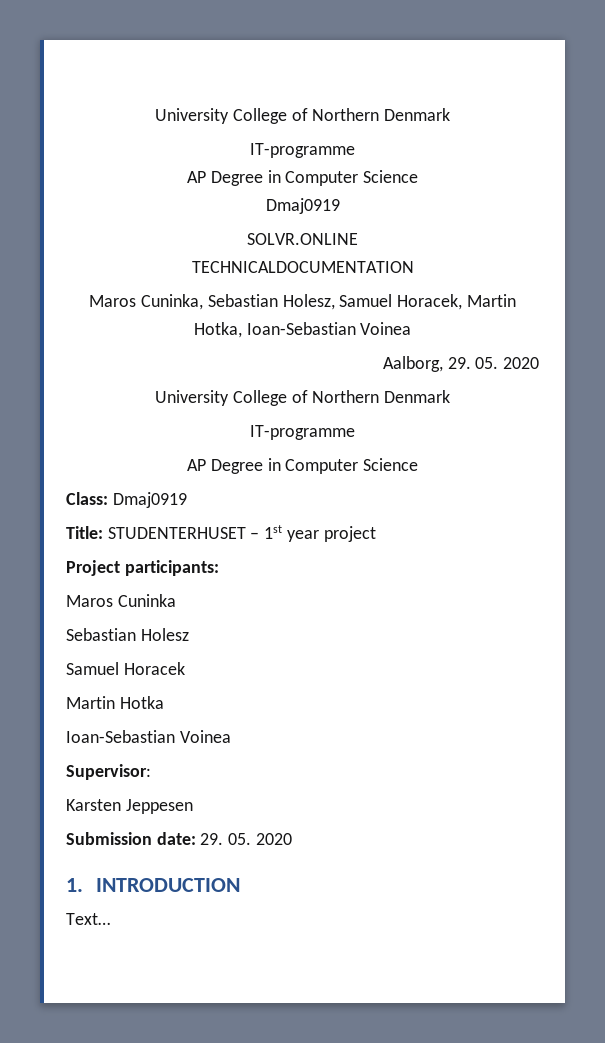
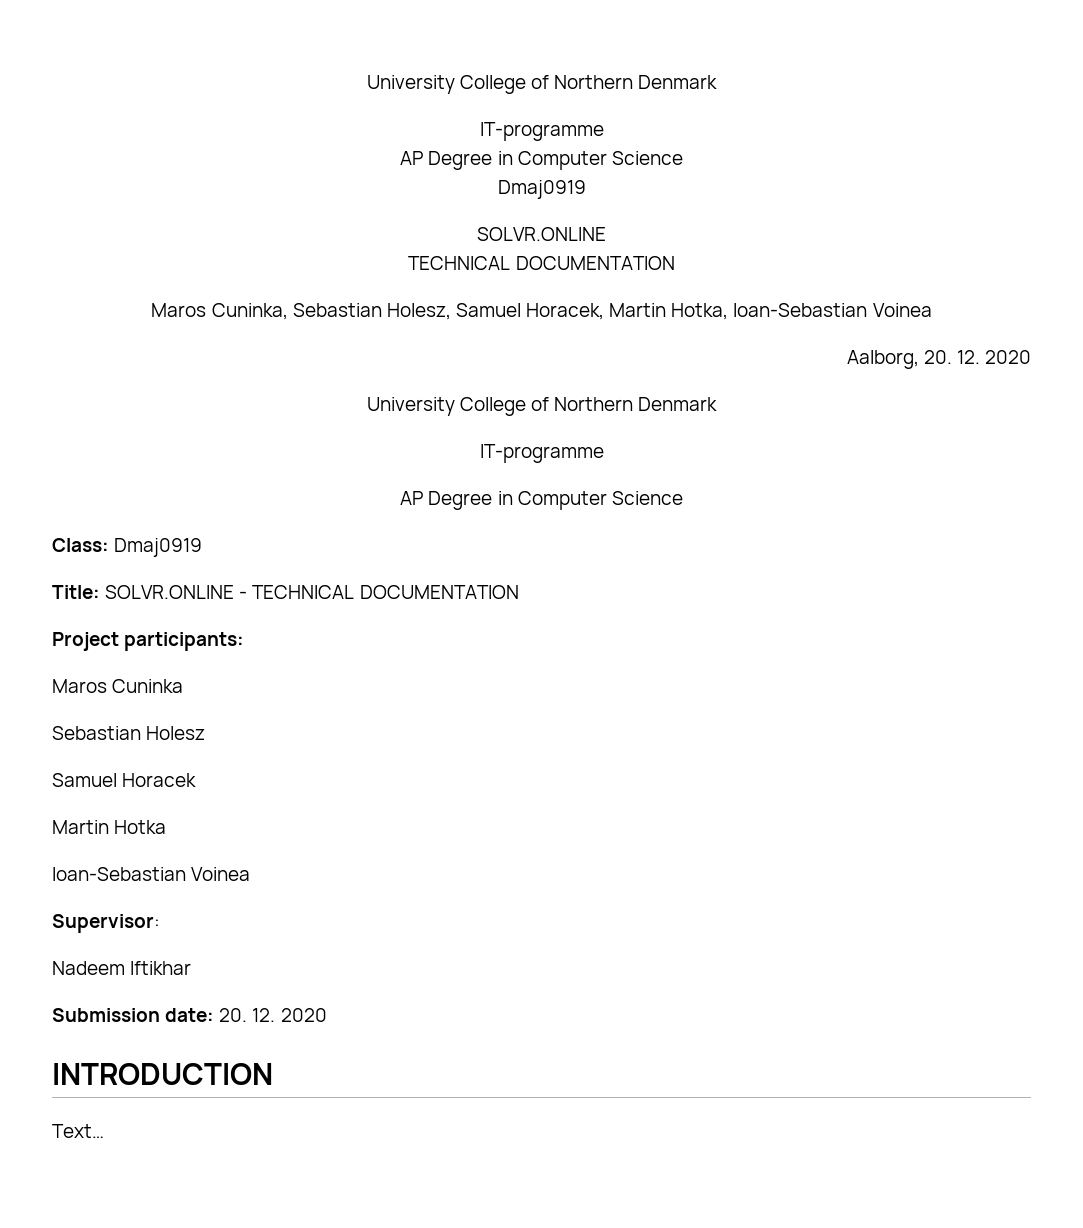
[191,261,414,273] TECHNICALDOCUMENTATION -> [408,256,675,270] TECHNICAL DOCUMENTATION
[447,357,499,369] 29. 05. -> [923,350,980,364] 20. 12.
[107,525,376,542] STUDENTERHUSET – 1st year project -> [105,585,519,599] SOLVR.ONLINE - TECHNICAL DOCUMENTATION
[66,799,193,814] Karsten Jeppesen -> [52,961,192,975] Nadeem Iftikhar
[200,833,292,845] [66,878,83,892] 29. 05. 2020 // 1. -> [219,1008,327,1022] 20. 12. 2020 //

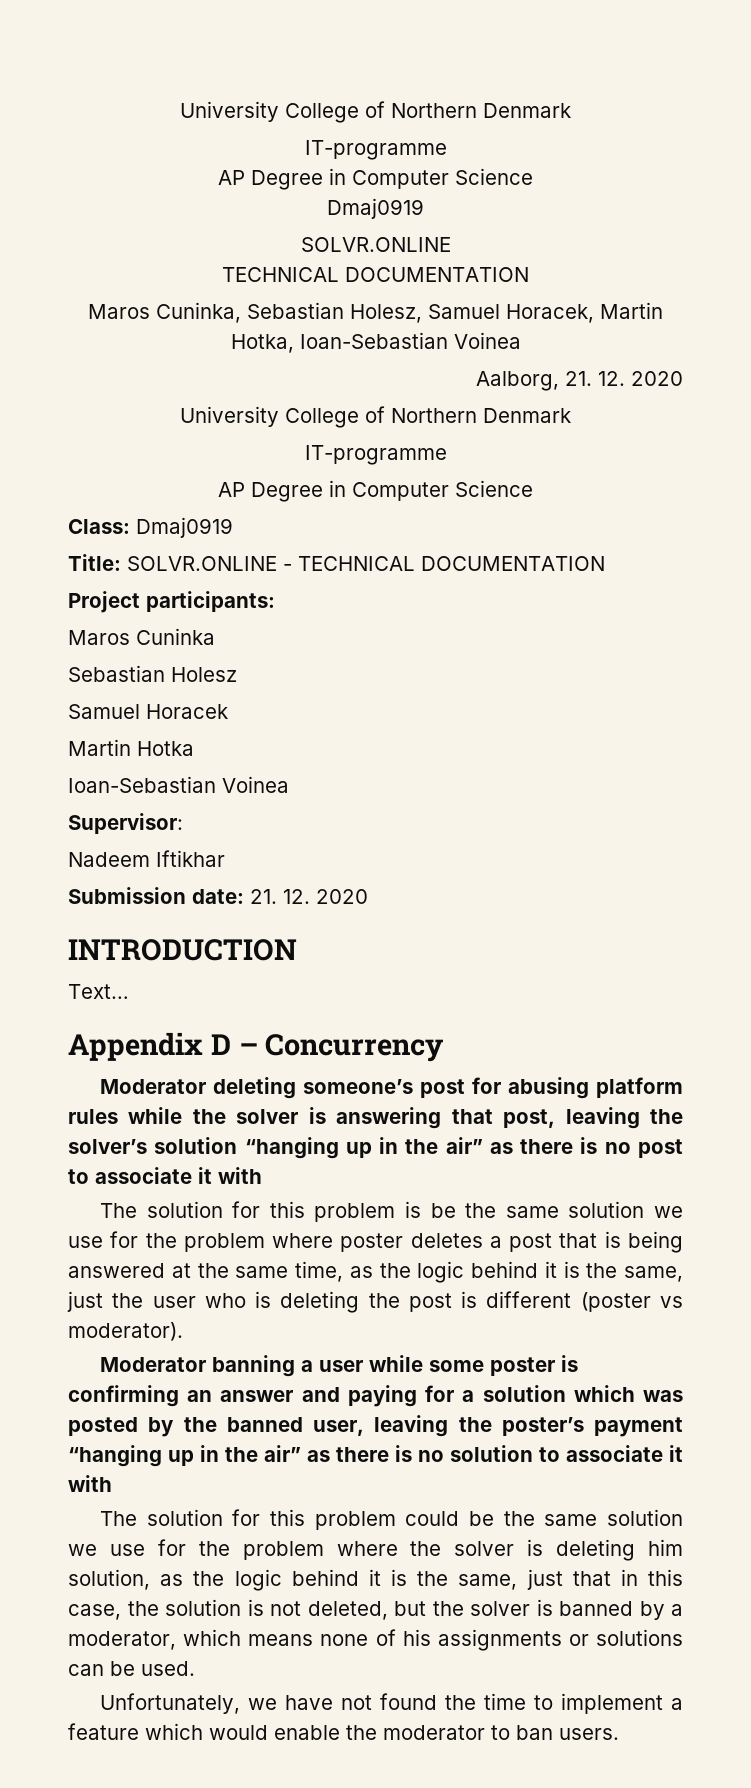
[923,350,952,364] 20. -> [565,371,592,386] 21.
[219,1008,248,1022] 20. -> [250,889,277,904] 21.
(104, 1131) none -> [68,1032,444,1062] [100,1077,683,1099] [68,1107,684,1129] [68,1137,683,1159] [68,1167,262,1184] [100,1201,684,1222] [68,1231,683,1253] [68,1261,683,1283] [67,1291,683,1313] [68,1322,183,1341] [100,1355,579,1377] [68,1385,683,1407] [68,1415,683,1437] [68,1445,683,1467] [68,1475,112,1492] [100,1509,683,1530] [68,1539,683,1561] [68,1569,683,1591] [68,1599,683,1620] [68,1629,683,1651] [68,1661,195,1676] [100,1693,683,1714] [68,1723,619,1740] // Appendix D – Concurrency // Moderator deleting someone’s post for abusing platform rules while the solver is answering that post, leaving the solver’s solution “hanging up in the air” as there is no post to associate it with // The solution for this problem is be the same solution we use for the problem where poster deletes a post that is being answered at the same time, as the logic behind it is the same, just the user who is deleting the post is different (poster vs moderator). // Moderator banning a user while some poster is confirming an answer and paying for a solution which was posted by the banned user, leaving the poster’s payment “hanging up in the air” as there is no solution to associate it with // The solution for this problem could be the same solution we use for the problem where the solver is deleting him solution, as the logic behind it is the same, just that in this case, the solution is not deleted, but the solver is banned by a moderator, which means none of his assignments or solutions can be used. // Unfortunately, we have not found the time to implement a feature which would enable the moderator to ban users.

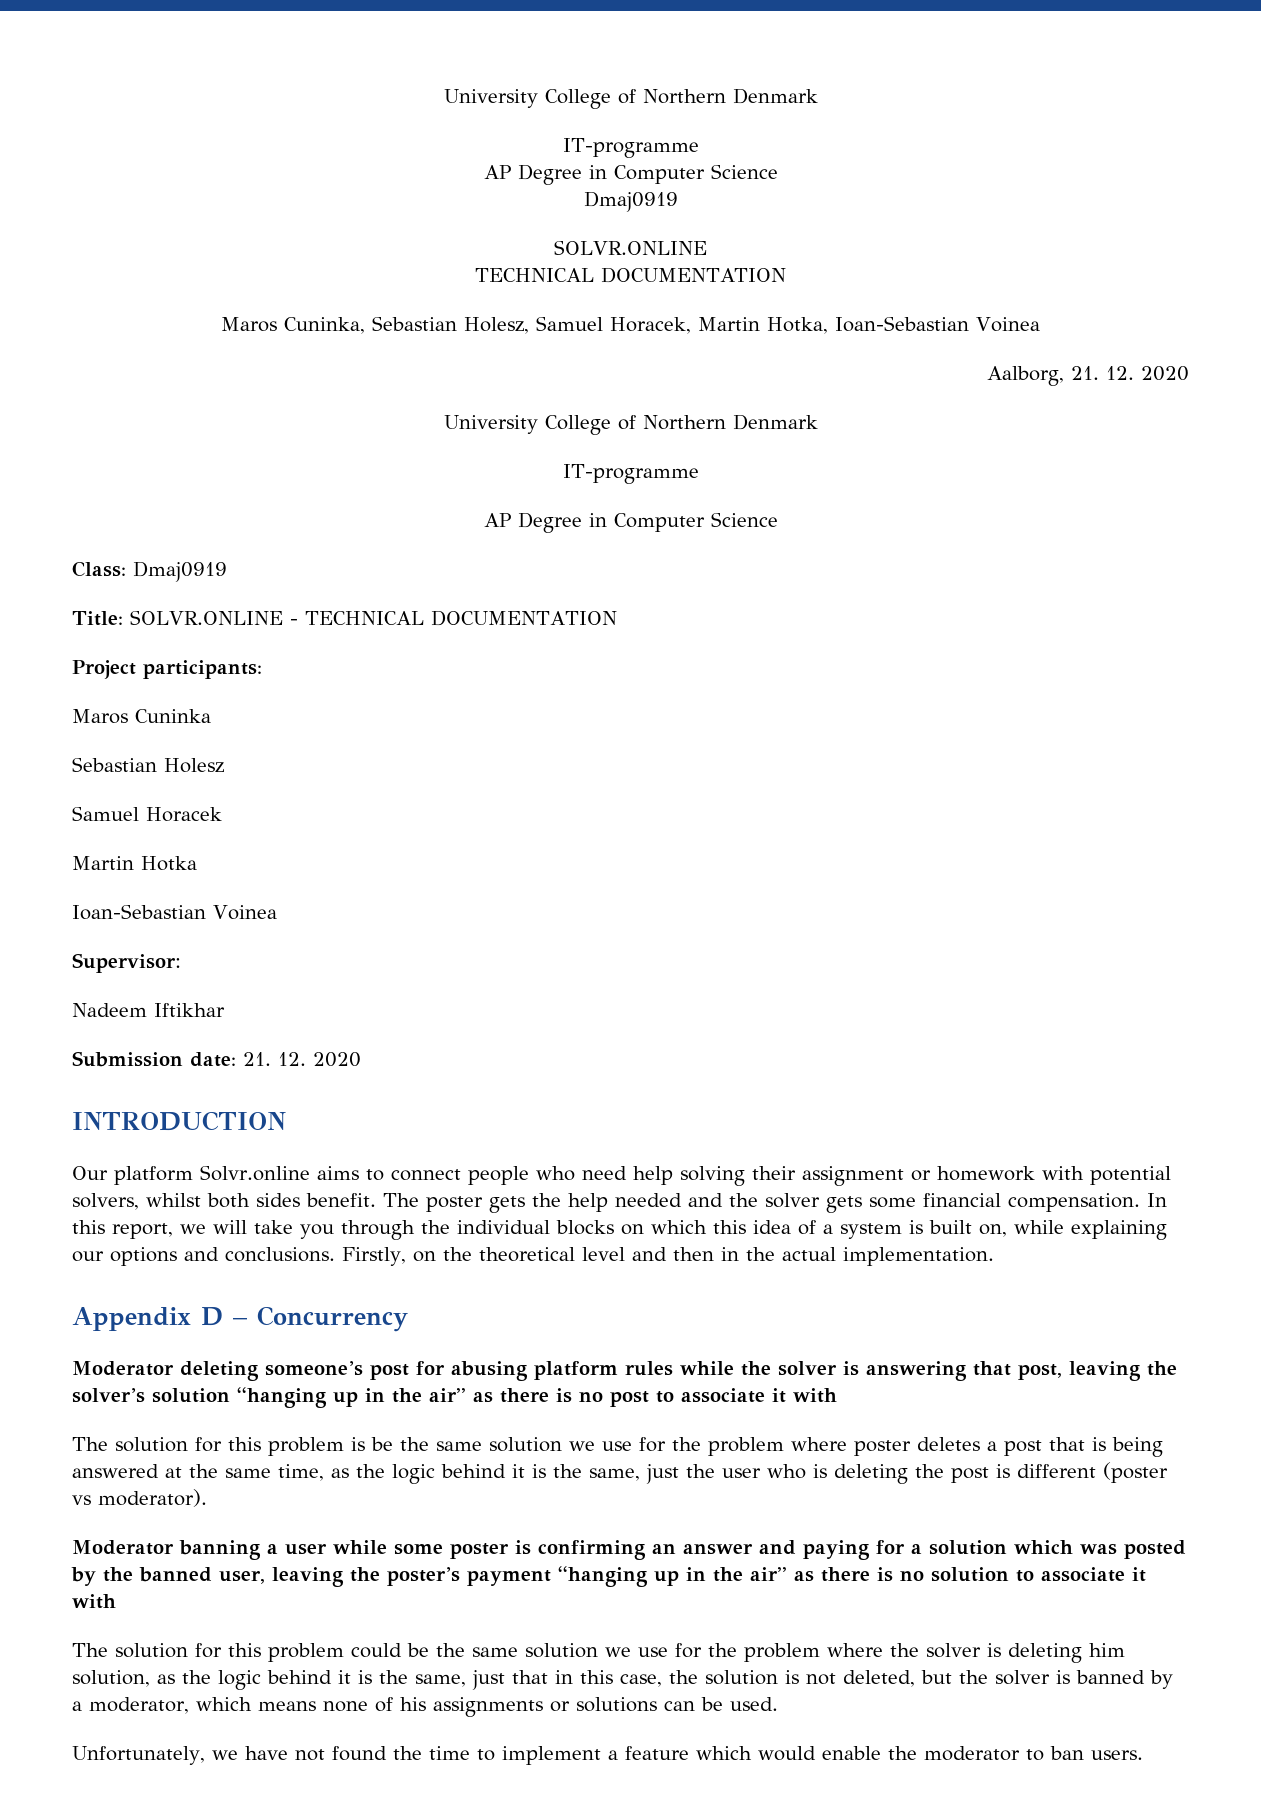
[68,984,129,999] Text… -> [72,1165,1171,1186] [72,1193,1167,1213] [72,1220,1167,1240] [72,1247,994,1266] Our platform Solvr.online aims to connect people who need help solving their assignment or homework with potential solvers, whilst both sides benefit. The poster gets the help needed and the solver gets some financial compensation. In this report, we will take you through the individual blocks on which this idea of a system is built on, while explaining our options and conclusions. Firstly, on the theoretical level and then in the actual implementation.

